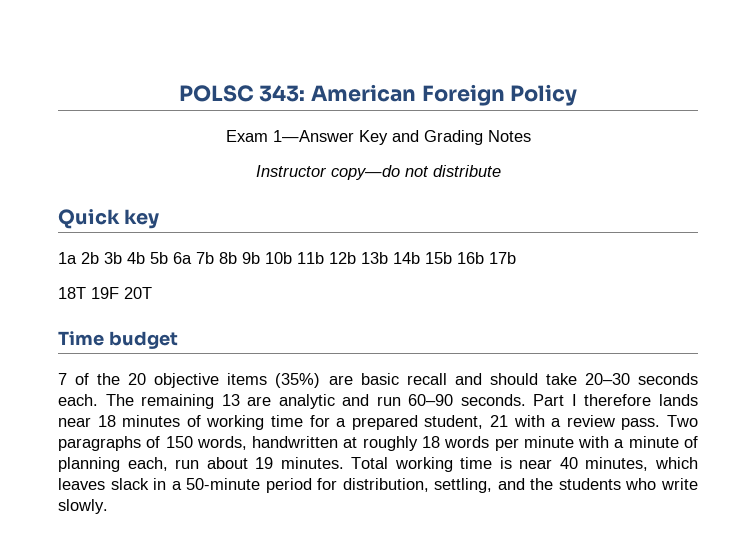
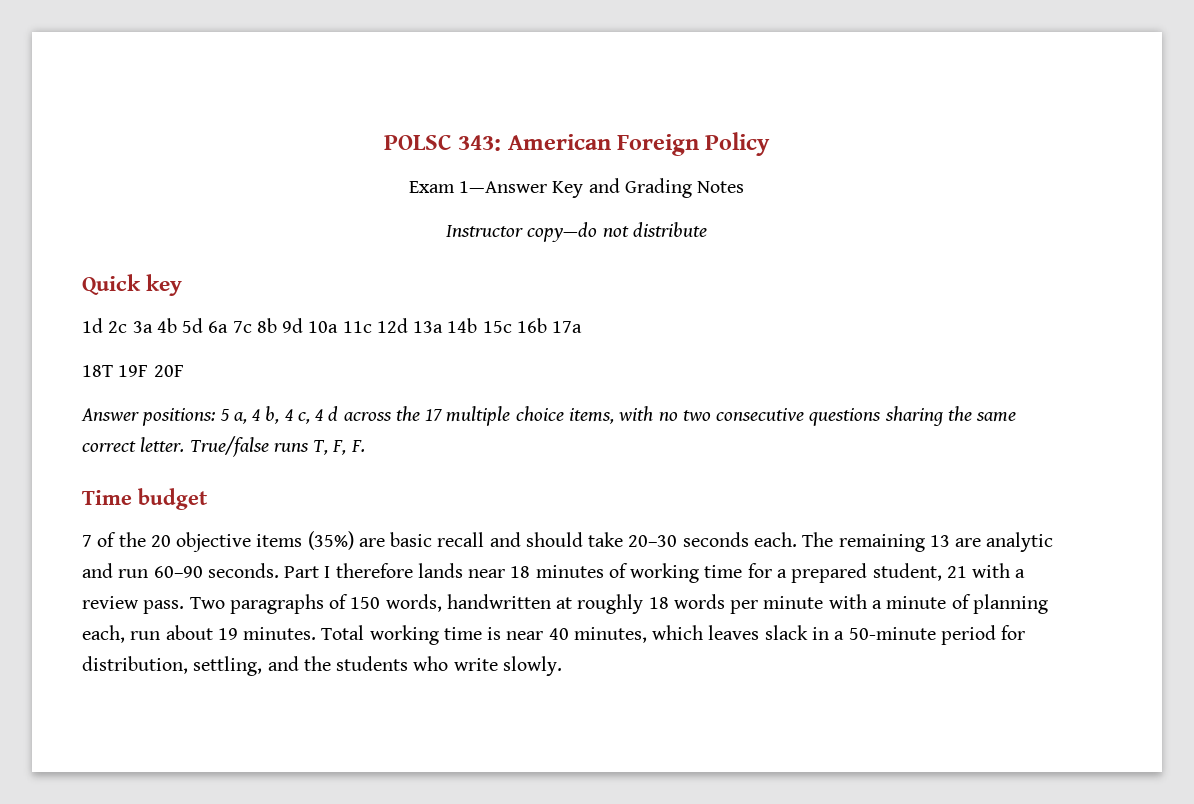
[58,252,516,264] [58,287,152,299] 1a 2b 3b 4b 5b 6a 7b 8b 9b 10b 11b 12b 13b 14b 15b 16b 17b // 18T 19F 20T -> [82,318,583,333] [82,365,184,377] [81,406,1017,426] [82,436,365,457] 1d 2c 3a 4b 5d 6a 7c 8b 9d 10a 11c 12d 13a 14b 15c 16b 17a // 18T 19F 20F // Answer positions: 5 a, 4 b, 4 c, 4 d across the 17 multiple choice items, with no two consecutive questions sharing the same correct letter. True/false runs T, F, F.

